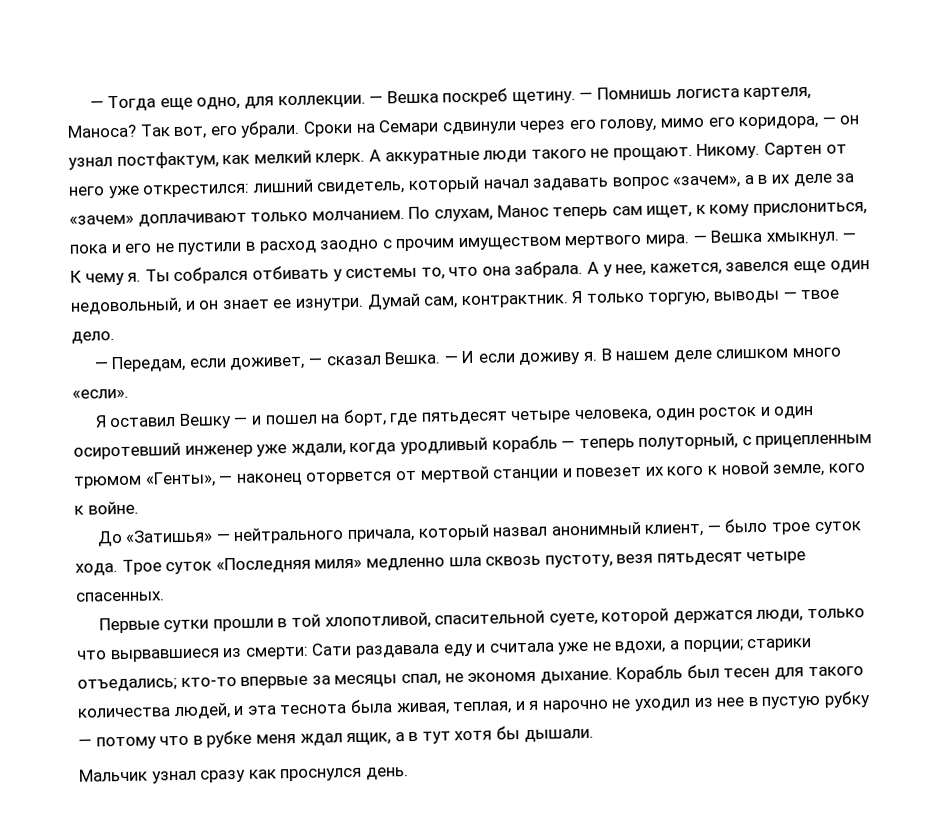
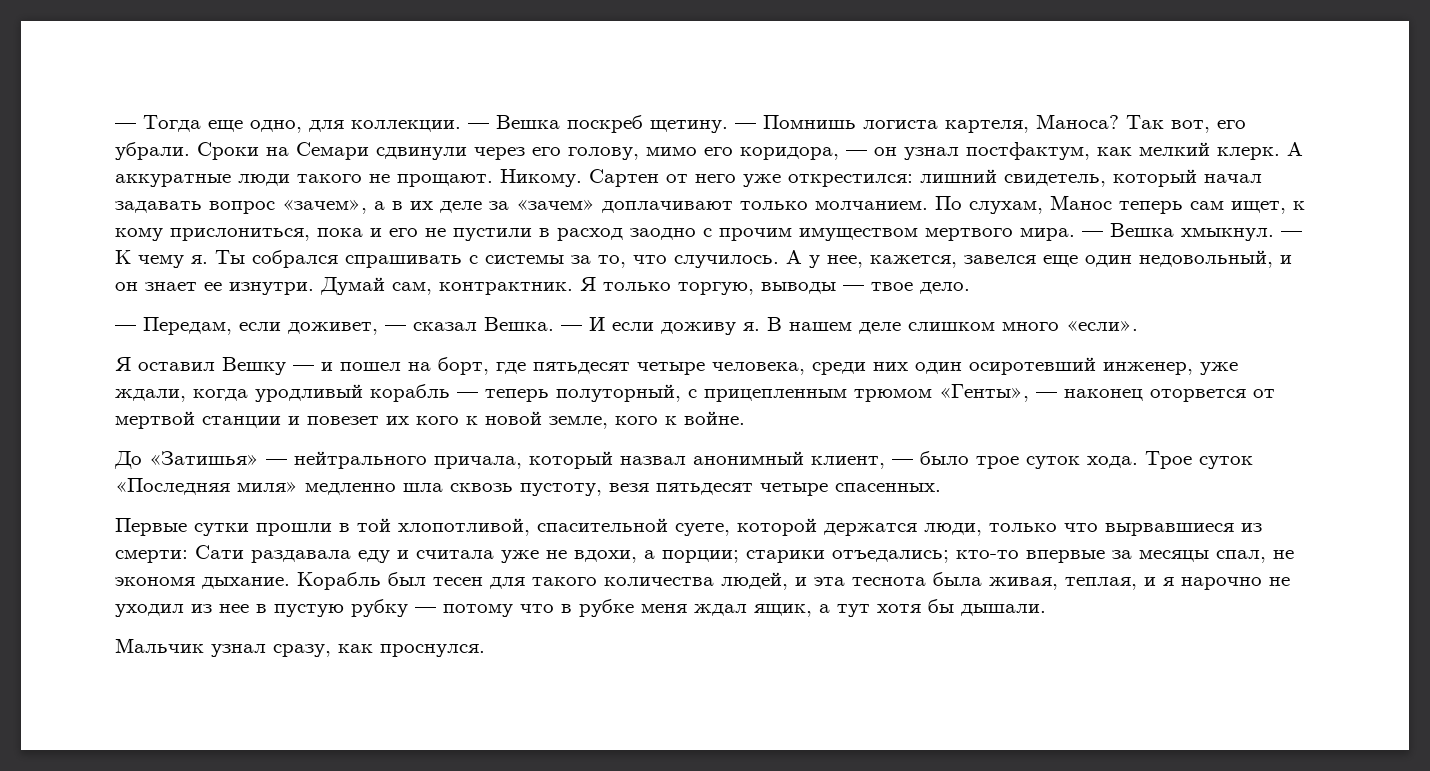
[251,260,584,282] отбивать у системы то, что она забрала. -> [345,255,779,268] спрашивать с системы за то, что случилось.
[654,406,770,421] один росток и -> [812,362,908,375] среди них
[184,444,253,458] инженер -> [1103,362,1193,375] инженер,
[408,731,419,742] в -> (830, 608) none
[200,767,409,783] сразу как проснулся день. -> [273,644,485,657] сразу, как проснулся.

